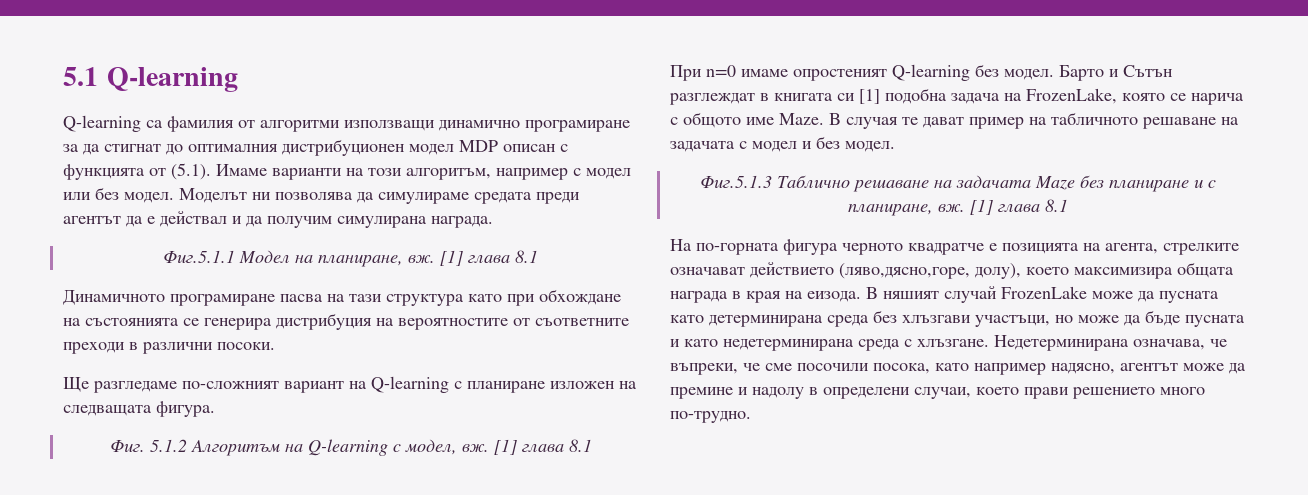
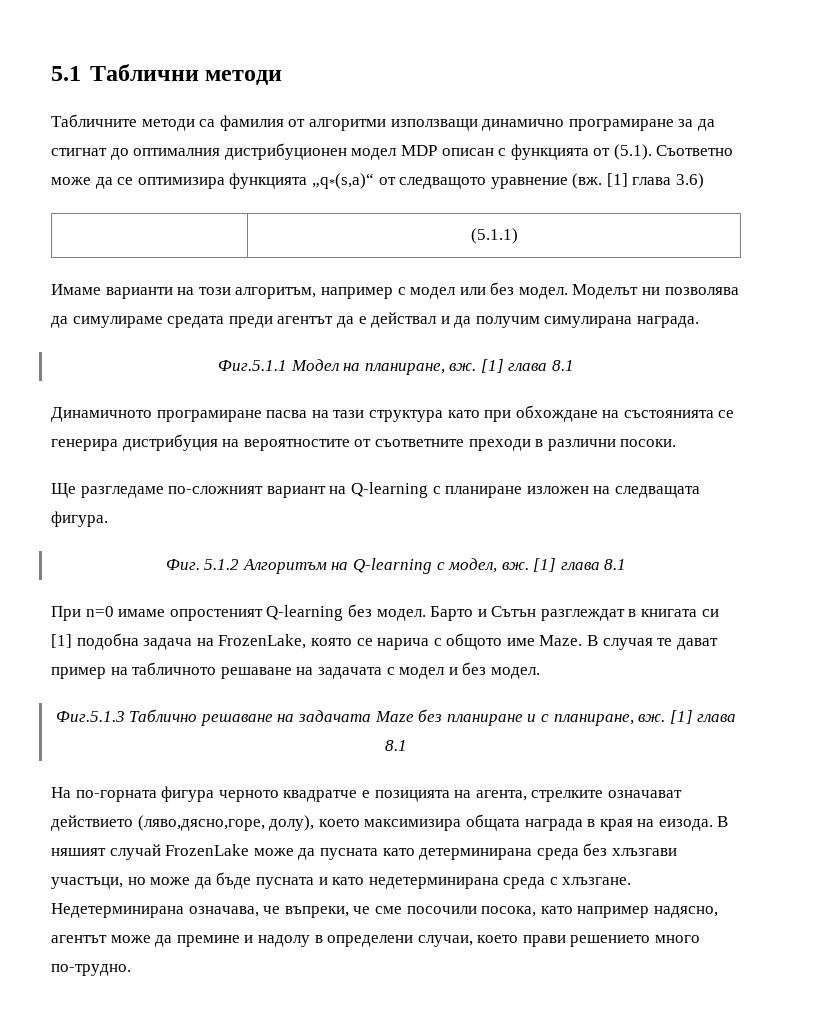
[107,67,238,92] [63,115,141,132] Q-learning // Q-learning -> [89,64,282,85] [51,114,195,131] Таблични методи // Табличните методи
(211, 171) none -> [656,145,734,156] [51,173,705,189] [470,228,518,244] Съответно може да се оптимизира функцията „q*(s,a)“ от следващото уравнение (вж. [1] глава 3.6) // | (5.1.1) //

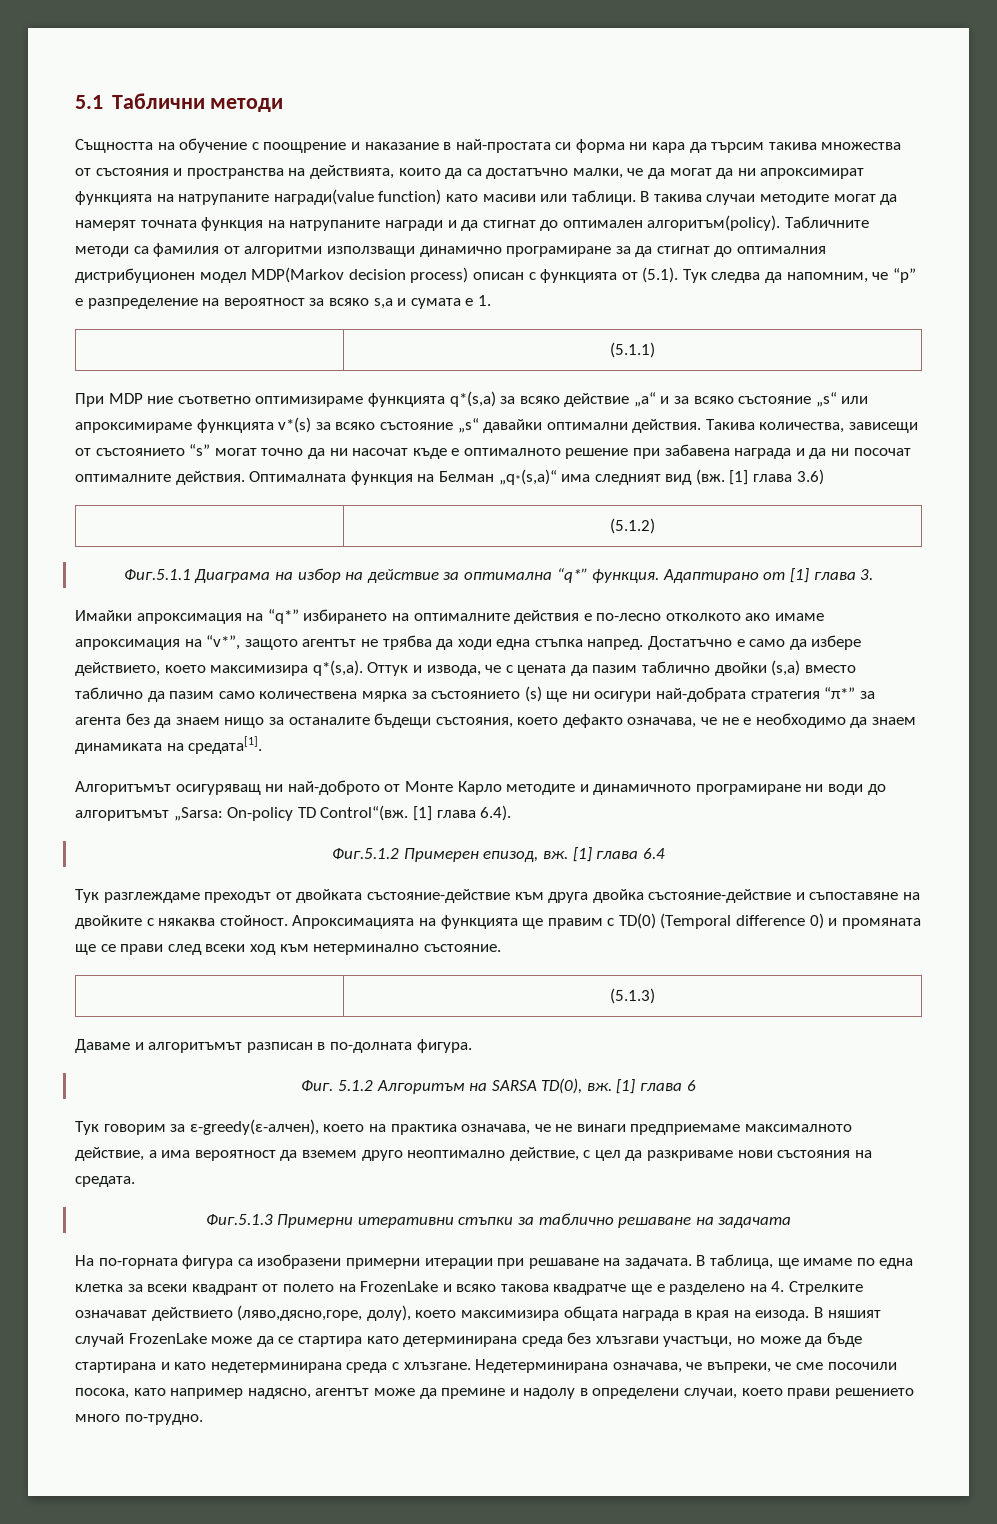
(282, 77) none -> [75,138,902,153] [75,165,865,179] [75,189,898,205] [75,215,781,231] Същността на обучение с поощрение и наказание в най-простата си форма ни кара да търсим такива множества от състояния и пространства на действията, които да са достатъчно малки, че да могат да ни апроксимират функцията на натрупаните награди(value function) като масиви или таблици. В такива случаи методите могат да намерят точната функция на натрупаните награди и да стигнат до оптимален алгоритъм(policy).
[400,145,437,156] MDP -> [251,267,469,283] MDP(Markov decision process)
[656,145,734,156] [51,173,705,189] [470,228,518,244] [51,282,739,299] [51,312,700,328] [217,359,575,375] [51,405,735,422] [51,434,677,451] [51,482,700,498] Съответно може да се оптимизира функцията „q*(s,a)“ от следващото уравнение (вж. [1] глава 3.6) // | (5.1.1) // Имаме варианти на този алгоритъм, например с модел или без модел. Моделът ни позволява да симулираме средата преди агентът да е действал и да получим симулирана награда. // Фиг.5.1.1 Модел на планиране, вж. [1] глава 8.1 // Динамичното програмиране пасва на тази структура като при обхождане на състоянията се генерира дистрибуция на вероятностите от съответните преходи в различни посоки. // Ще разгледаме по-сложният вариант на Q-learning с планиране изложен на следващата -> [682,268,916,283] [75,295,491,309] [609,342,655,358] [75,391,869,407] [75,417,919,433] [75,444,911,459] [75,469,824,485] [609,518,655,534] [123,568,874,583] [75,609,825,624] [75,635,862,650] [75,660,856,676] [75,686,875,702] [75,713,917,728] [75,736,263,754] [75,780,886,795] [75,805,512,821] [332,847,665,862] [75,889,921,903] [75,913,921,929] [75,944,501,955] [609,988,655,1004] [75,1039,412,1053] Тук следва да напомним, че “p” е разпределение на вероятност за всяко s,a и сумата е 1. // | (5.1.1) // При MDP ние съответно оптимизираме функцията q*(s,a) за всяко действие „a“ и за всяко състояние „s“ или апроксимираме функцията v*(s) за всяко състояние „s“ давайки оптимални действия. Такива количества, зависещи от състоянието “s” могат точно да ни насочат къде е оптималното решение при забавена награда и да ни посочат оптималните действия. Оптималната функция на Белман „q*(s,a)“ има следният вид (вж. [1] глава 3.6) // | (5.1.2) // Фиг.5.1.1 Диаграма на избор на действие за оптимална “q*” функция. Адаптирано от [1] глава 3. // Имайки апроксимация на “q*” избирането на оптималните действия е по-лесно отколкото ако имаме апроксимация на “v*”, защото агентът не трябва да ходи една стъпка напред. Достатъчно е само да избере действието, което максимизира q*(s,a). Оттук и извода, че с цената да пазим таблично двойки (s,a) вместо таблично да пазим само количествена мярка за състоянието (s) ще ни осигури най-добрата стратегия “π*” за агента без да знаем нищо за останалите бъдещи състояния, което дефакто означава, че не е необходимо да знаем динамиката на средата[1]. // Алгоритъмът осигуряващ ни най-доброто от Монте Карло методите и динамичното програмиране ни води до алгоритъмът „Sarsa: On-policy TD Control“(вж. [1] глава 6.4). // Фиг.5.1.2 Примерен епизод, вж. [1] глава 6.4 // Тук разглеждаме преходът от двойката състояние-действие към друга двойка състояние-действие и съпоставяне на двойките с някаква стойност. Апроксимацията на функцията ще правим с TD(0) (Temporal difference 0) и промяната ще се прави след всеки ход към нетерминално състояние. // | (5.1.3) // Даваме и алгоритъмът разписан в по-долната
[352,558,627,574] [51,604,719,621] [51,633,718,650] [51,662,540,679] [55,709,737,726] [385,740,407,751] [51,786,604,802] Q-learning с модел, вж. [1] глава 8.1 // При n=0 имаме опростеният Q-learning без модел. Барто и Сътън разглеждат в книгата си [1] подобна задача на FrozenLake, която се нарича с общото име Maze. В случая те дават пример на табличното решаване на задачата с модел и без модел. // Фиг.5.1.3 Таблично решаване на задачата Maze без планиране и с планиране, вж. [1] глава 8.1 // На по-горната фигура черното квадратче е позицията на агента, стрелките -> [491,1078,696,1094] [75,1119,853,1135] [75,1147,872,1161] [75,1176,135,1187] [205,1213,792,1228] [75,1254,914,1269] [75,1281,864,1295] SARSA TD(0), вж. [1] глава 6 // Тук говорим за ε-greedy(ε-алчен), което на практика означава, че не винаги предприемаме максималното действие, а има вероятност да вземем друго неоптимално действие, с цел да разкриваме нови състояния на средата. // Фиг.5.1.3 Примерни итеративни стъпки за таблично решаване на задачата // На по-горната фигура са изобразени примерни итерации при решаване на задачата. В таблица, ще имаме по една клетка за всеки квадрант от полето на FrozenLake и всяко такова квадратче ще е разделено на 4. Стрелките
[319,848,378,860] пусната -> [278,1336,362,1347] се стартира
[255,877,314,889] пусната -> [75,1362,156,1373] стартирана

